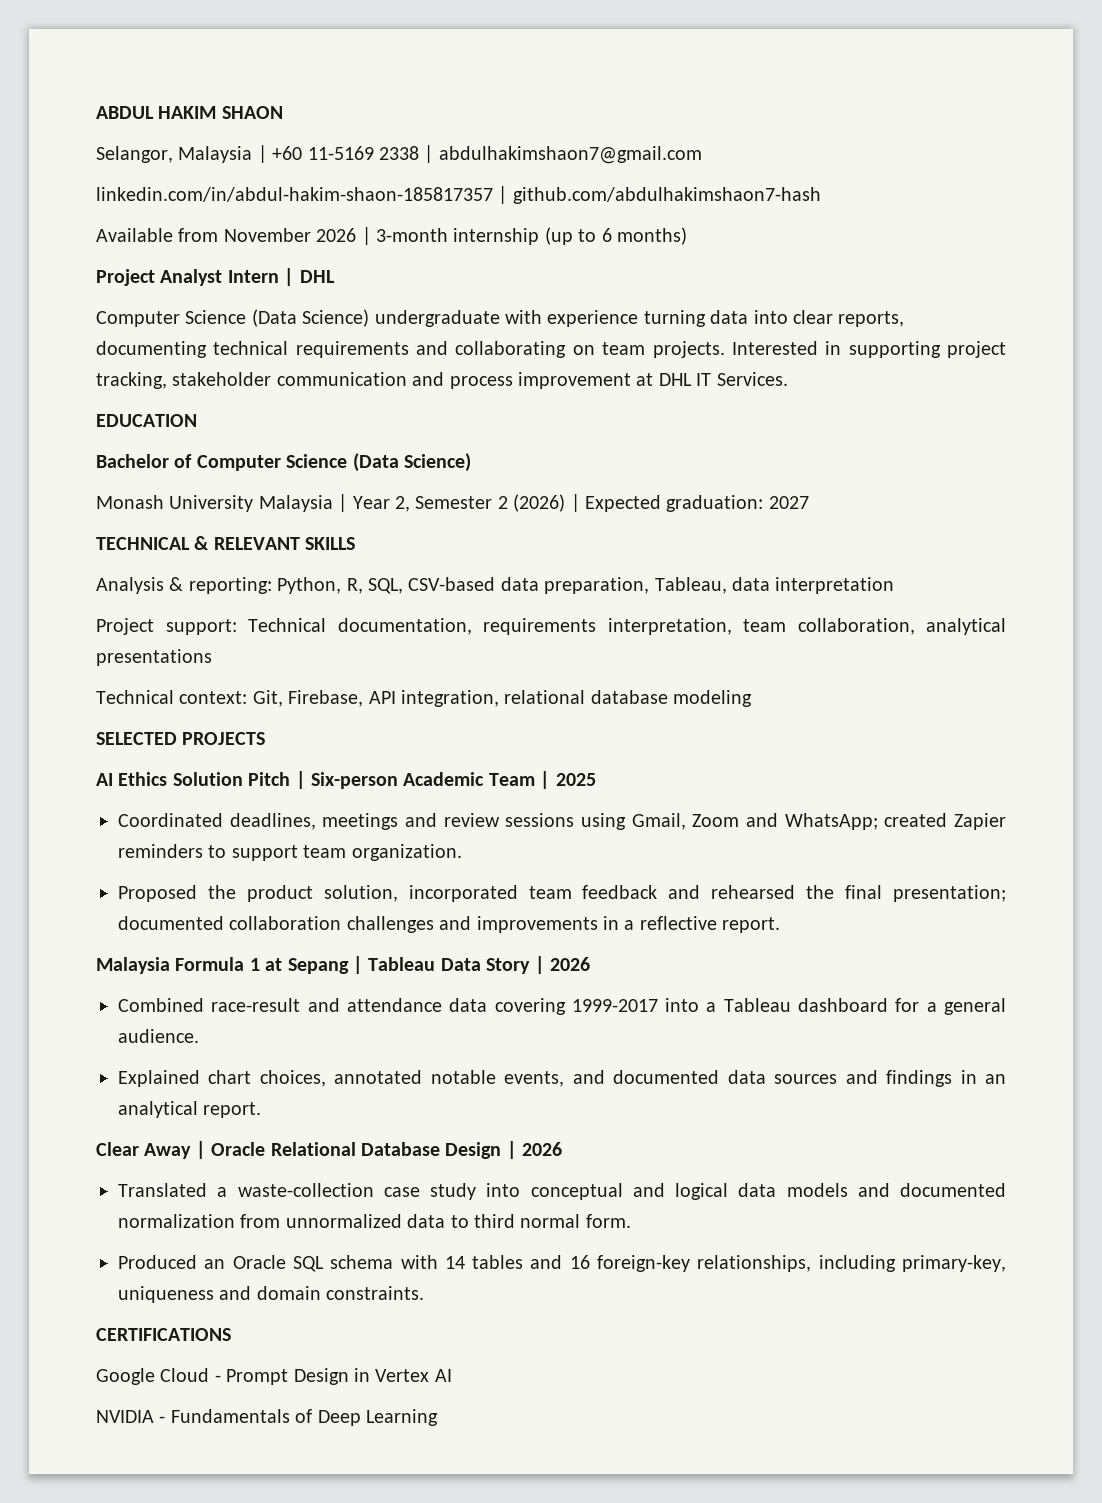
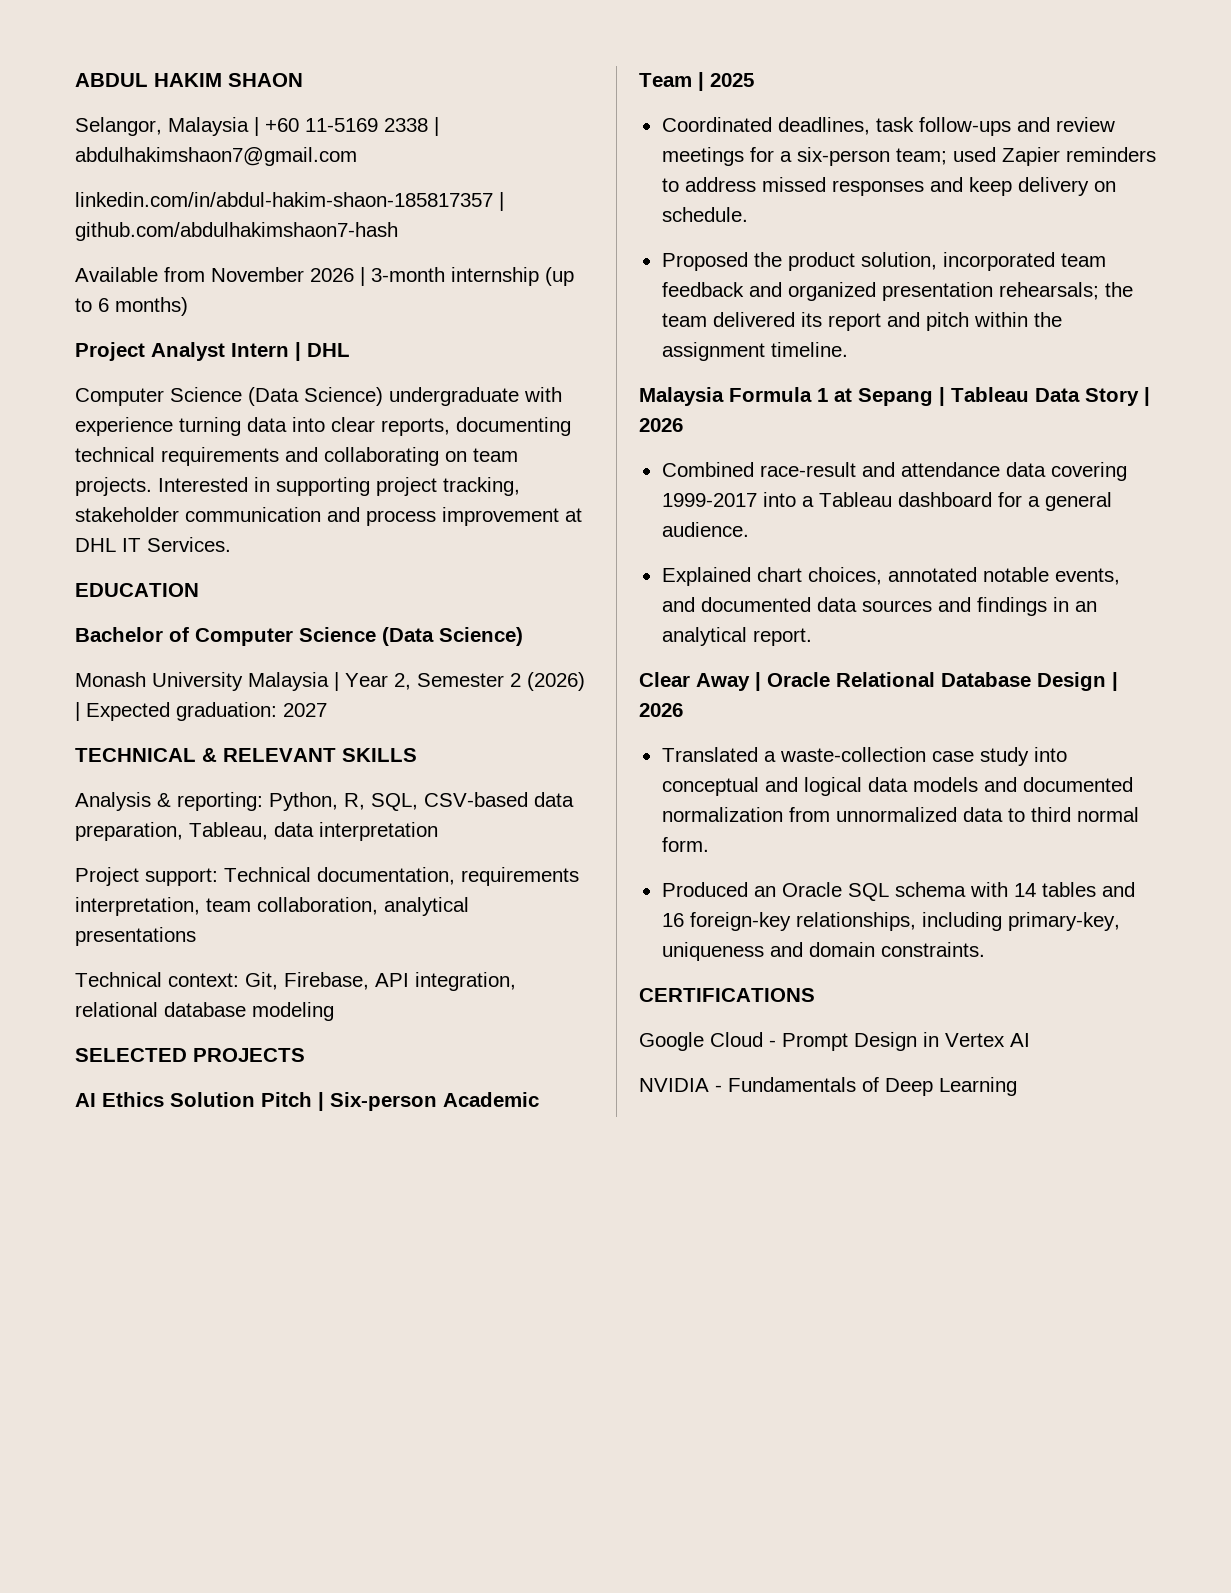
[322,813,1006,830] [118,844,462,861] meetings and review sessions using Gmail, Zoom and WhatsApp; created Zapier reminders to support team organization. -> [875,117,1115,136] [661,147,1156,166] [661,177,1116,196] [661,207,748,222] task follow-ups and review meetings for a six-person team; used Zapier reminders to address missed responses and keep delivery on schedule.
[711,885,1006,902] [118,916,781,933] rehearsed the final presentation; documented collaboration challenges and improvements in a reflective report. -> [787,282,1133,301] [661,312,1062,331] [661,342,848,361] organized presentation rehearsals; the team delivered its report and pitch within the assignment timeline.

